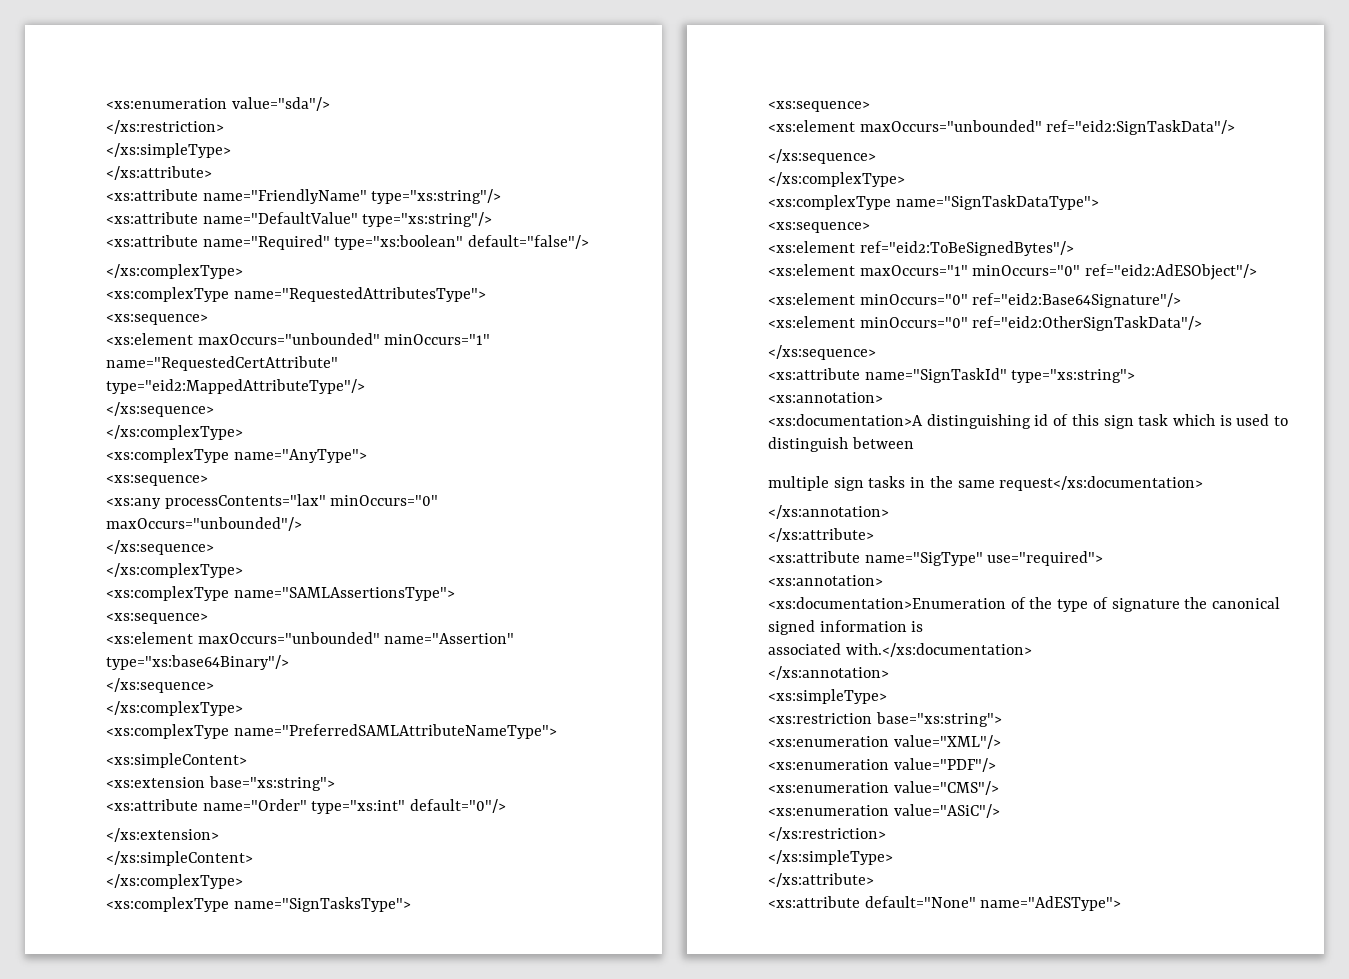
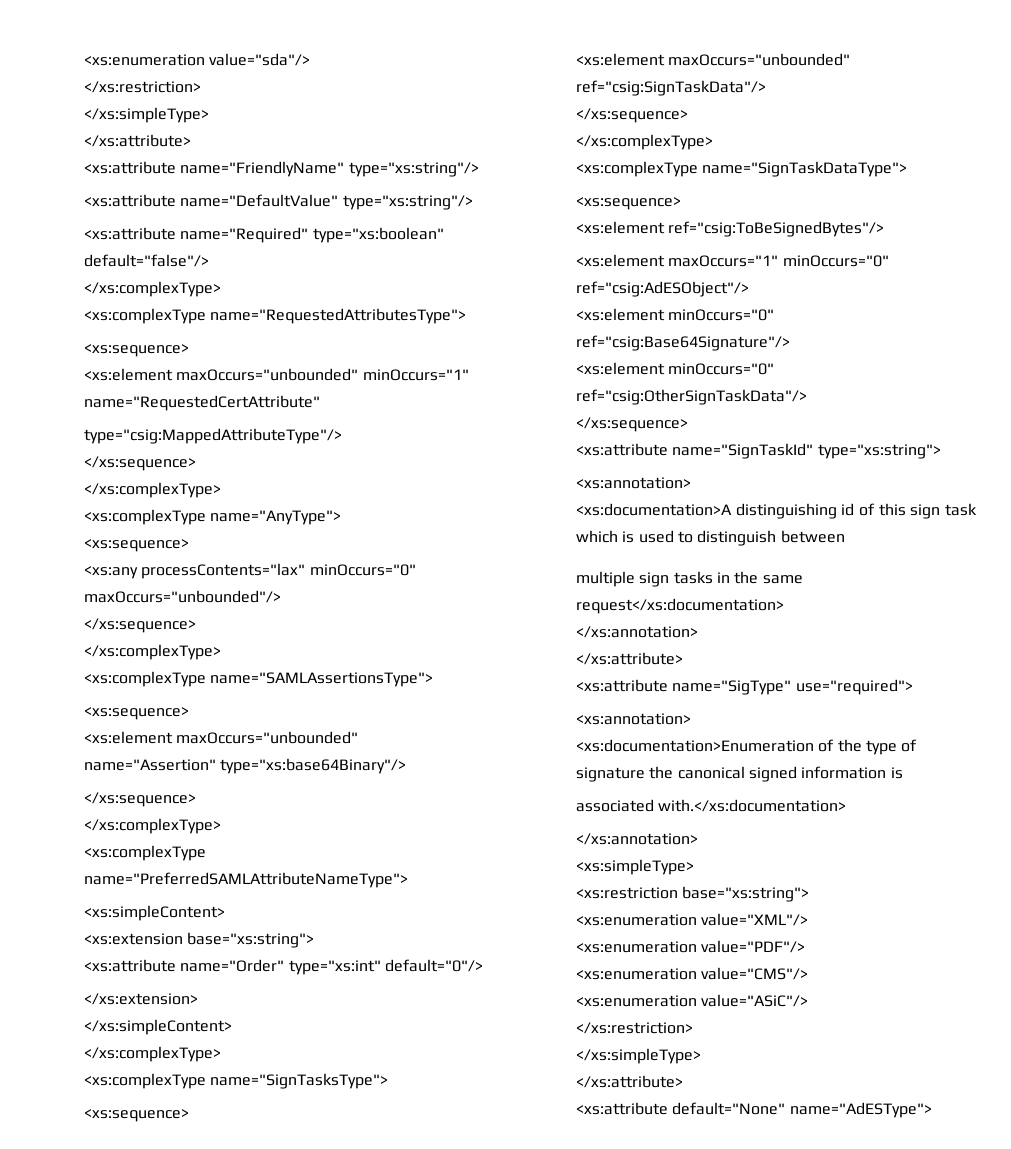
[105,379,365,394] type="eid2:MappedAttributeType"/> -> [84,428,343,444] type="csig:MappedAttributeType"/>
[1046,120,1236,135] ref="eid2:SignTaskData"/> -> [576,80,767,96] ref="csig:SignTaskData"/>
[859,241,1074,256] ref="eid2:ToBeSignedBytes"/> -> [668,221,885,237] ref="csig:ToBeSignedBytes"/>
[1085,264,1258,280] [767,293,1182,308] [767,316,1203,331] ref="eid2:AdESObject"/> // <xs:element minOccurs="0" ref="eid2:Base64Signature"/> // <xs:element minOccurs="0" ref="eid2:OtherSignTaskData"/> -> [576,281,750,297] [576,308,775,321] [576,335,791,351] [576,362,775,375] [576,389,808,405] ref="csig:AdESObject"/> // <xs:element minOccurs="0" ref="csig:Base64Signature"/> // <xs:element minOccurs="0" ref="csig:OtherSignTaskData"/>

